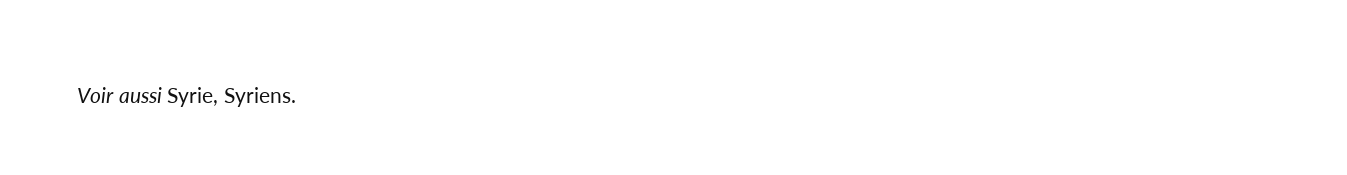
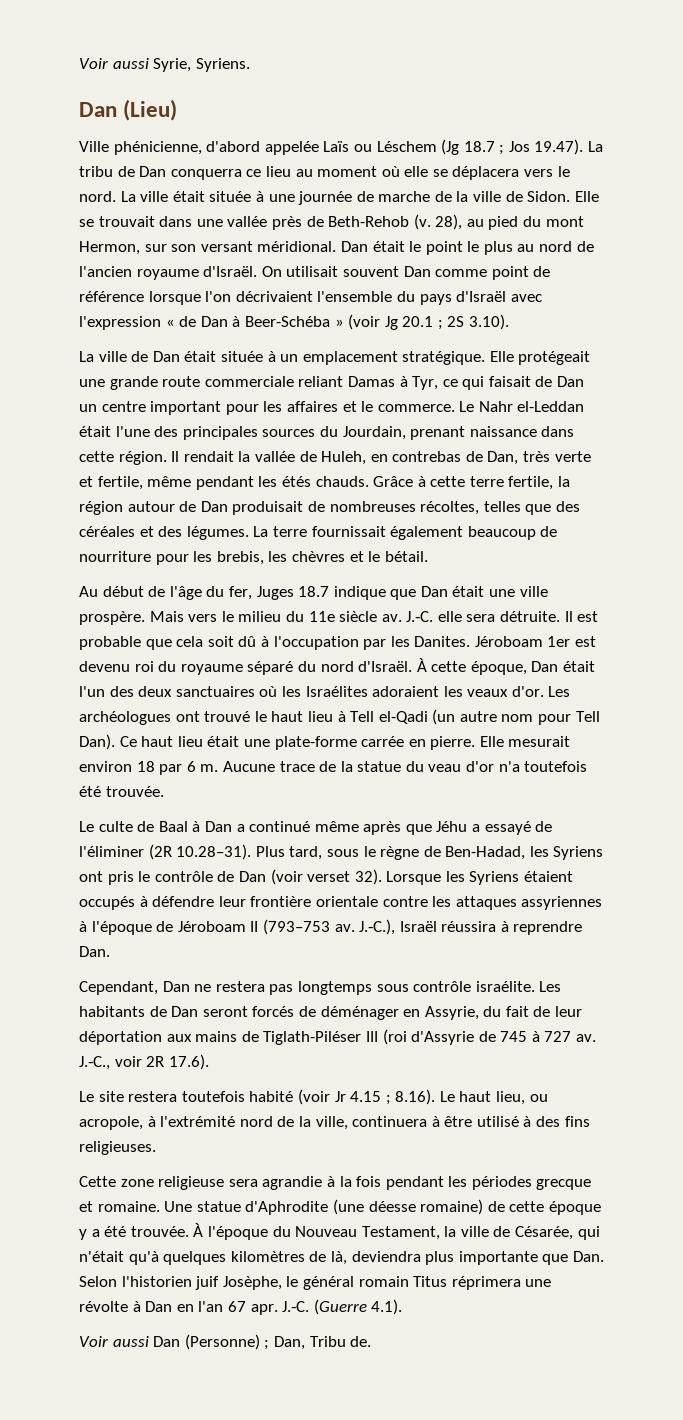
(297, 97) none -> [79,99,178,121] [79,139,604,155] [79,166,570,180] [79,191,599,205] [79,214,584,230] [79,241,594,255] [79,266,551,280] [79,291,542,305] [79,314,510,330] [79,351,591,365] [79,376,585,390] [79,401,585,415] [79,426,575,440] [79,451,591,465] [79,476,571,490] [79,501,580,515] [79,526,558,540] [79,551,428,565] [79,586,548,600] [79,611,599,625] [79,636,597,650] [79,658,596,675] [79,686,571,697] [79,709,600,725] [79,734,571,750] [79,761,588,775] [79,786,164,797] [79,821,553,835] [79,844,604,860] [79,869,574,885] [79,896,603,910] [79,919,583,935] [79,946,110,957] [79,981,562,995] [79,1006,583,1020] [79,1029,597,1045] [79,1054,209,1070] [79,1089,548,1105] [79,1116,590,1130] [79,1141,156,1155] [79,1176,592,1190] [79,1199,601,1215] [79,1223,600,1240] [79,1251,604,1265] [79,1276,552,1290] [79,1299,403,1315] [79,1334,372,1350] // Dan (Lieu) // Ville phénicienne, d'abord appelée Laïs ou Léschem (Jg 18.7 ; Jos 19.47). La tribu de Dan conquerra ce lieu au moment où elle se déplacera vers le nord. La ville était située à une journée de marche de la ville de Sidon. Elle se trouvait dans une vallée près de Beth-Rehob (v. 28), au pied du mont Hermon, sur son versant méridional. Dan était le point le plus au nord de l'ancien royaume d'Israël. On utilisait souvent Dan comme point de référence lorsque l'on décrivaient l'ensemble du pays d'Israël avec l'expression « de Dan à Beer-Schéba » (voir Jg 20.1 ; 2S 3.10). // La ville de Dan était située à un emplacement stratégique. Elle protégeait une grande route commerciale reliant Damas à Tyr, ce qui faisait de Dan un centre important pour les affaires et le commerce. Le Nahr el-Leddan était l'une des principales sources du Jourdain, prenant naissance dans cette région. Il rendait la vallée de Huleh, en contrebas de Dan, très verte et fertile, même pendant les étés chauds. Grâce à cette terre fertile, la région autour de Dan produisait de nombreuses récoltes, telles que des céréales et des légumes. La terre fournissait également beaucoup de nourriture pour les brebis, les chèvres et le bétail. // Au début de l'âge du fer, Juges 18.7 indique que Dan était une ville prospère. Mais vers le milieu du 11e siècle av. J.‑C. elle sera détruite. Il est probable que cela soit dû à l'occupation par les Danites. Jéroboam 1er est devenu roi du royaume séparé du nord d'Israël. À cette époque, Dan était l'un des deux sanctuaires où les Israélites adoraient les veaux d'or. Les archéologues ont trouvé le haut lieu à Tell el-Qadi (un autre nom pour Tell Dan). Ce haut lieu était une plate-forme carrée en pierre. Elle mesurait environ 18 par 6 m. Aucune trace de la statue du veau d'or n'a toutefois été trouvée. // Le culte de Baal à Dan a continué même après que Jéhu a essayé de l'éliminer (2R 10.28–31). Plus tard, sous le règne de Ben-Hadad, les Syriens ont pris le contrôle de Dan (voir verset 32). Lorsque les Syriens étaient occupés à défendre leur frontière orientale contre les attaques assyriennes à l'époque de Jéroboam II (793–753 av. J.‑C.), Israël réussira à reprendre Dan. // Cependant, Dan ne restera pas longtemps sous contrôle israélite. Les habitants de Dan seront forcés de déménager en Assyrie, du fait de leur déportation aux mains de Tiglath-Piléser III (roi d'Assyrie de 745 à 727 av. J.‑C., voir 2R 17.6). // Le site restera toutefois habité (voir Jr 4.15 ; 8.16). Le haut lieu, ou acropole, à l'extrémité nord de la ville, continuera à être utilisé à des fins religieuses. // Cette zone religieuse sera agrandie à la fois pendant les périodes grecque et romaine. Une statue d'Aphrodite (une déesse romaine) de cette époque y a été trouvée. À l'époque du Nouveau Testament, la ville de Césarée, qui n'était qu'à quelques kilomètres de là, deviendra plus importante que Dan. Selon l'historien juif Josèphe, le général romain Titus réprimera une révolte à Dan en l'an 67 apr. J.‑C. (Guerre 4.1). // Voir aussi Dan (Personne) ; Dan, Tribu de.

